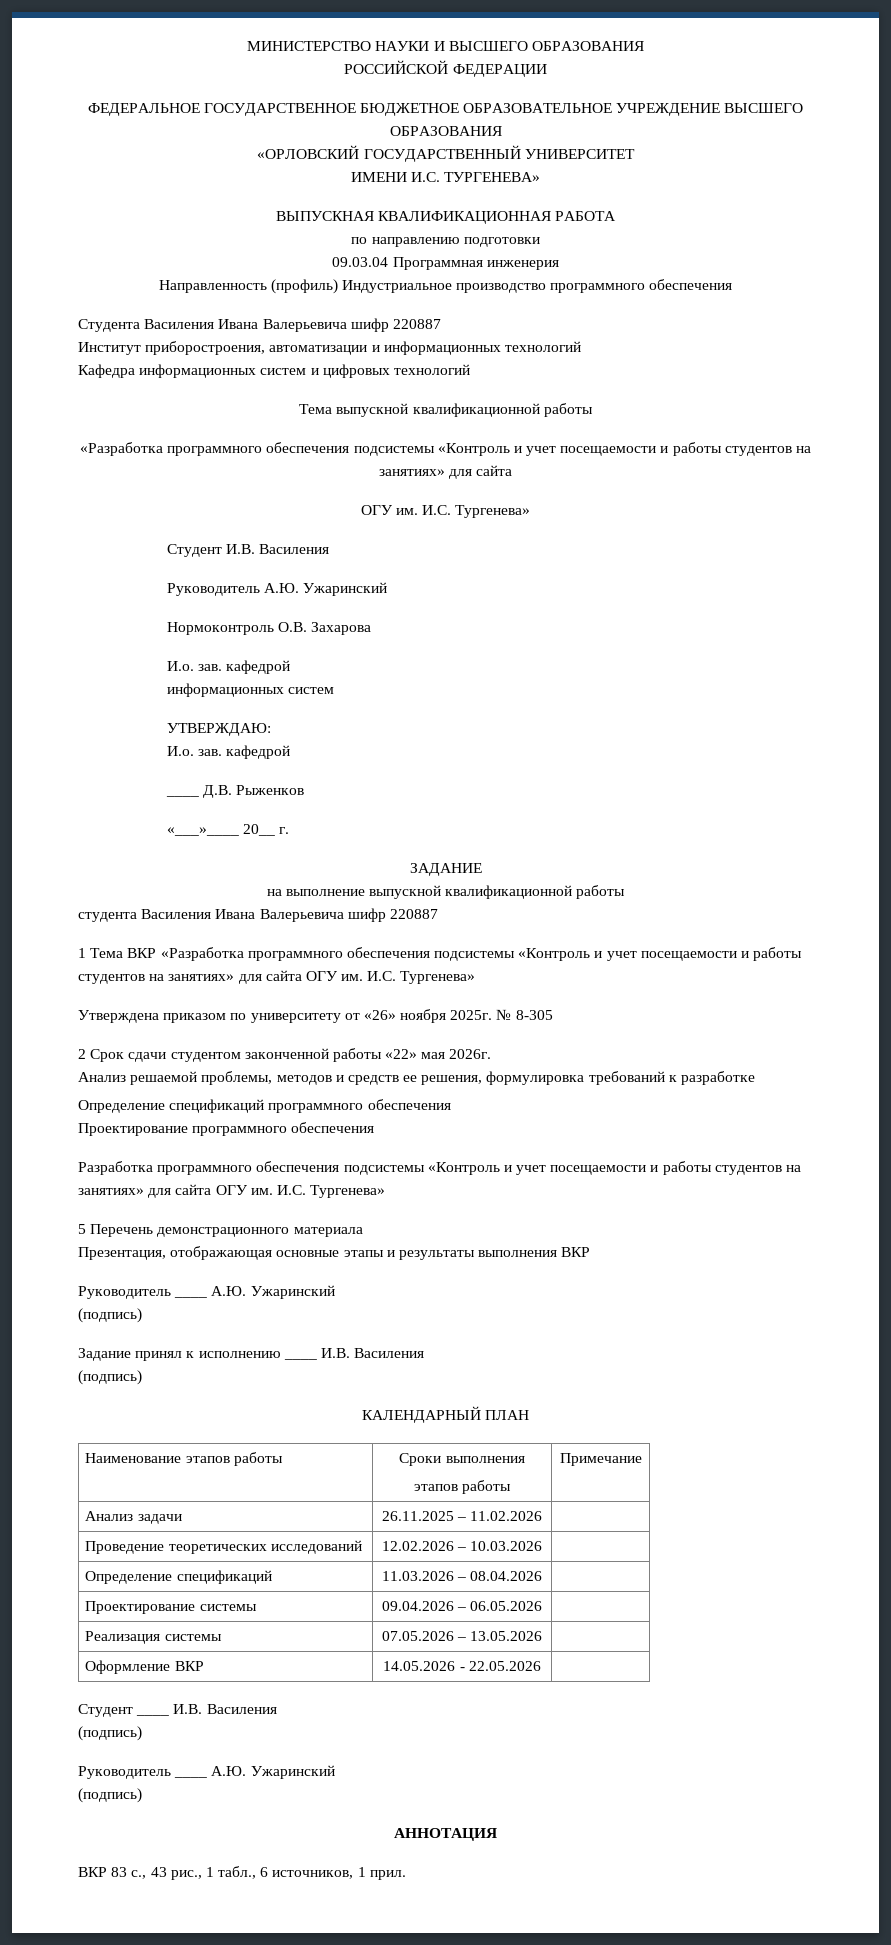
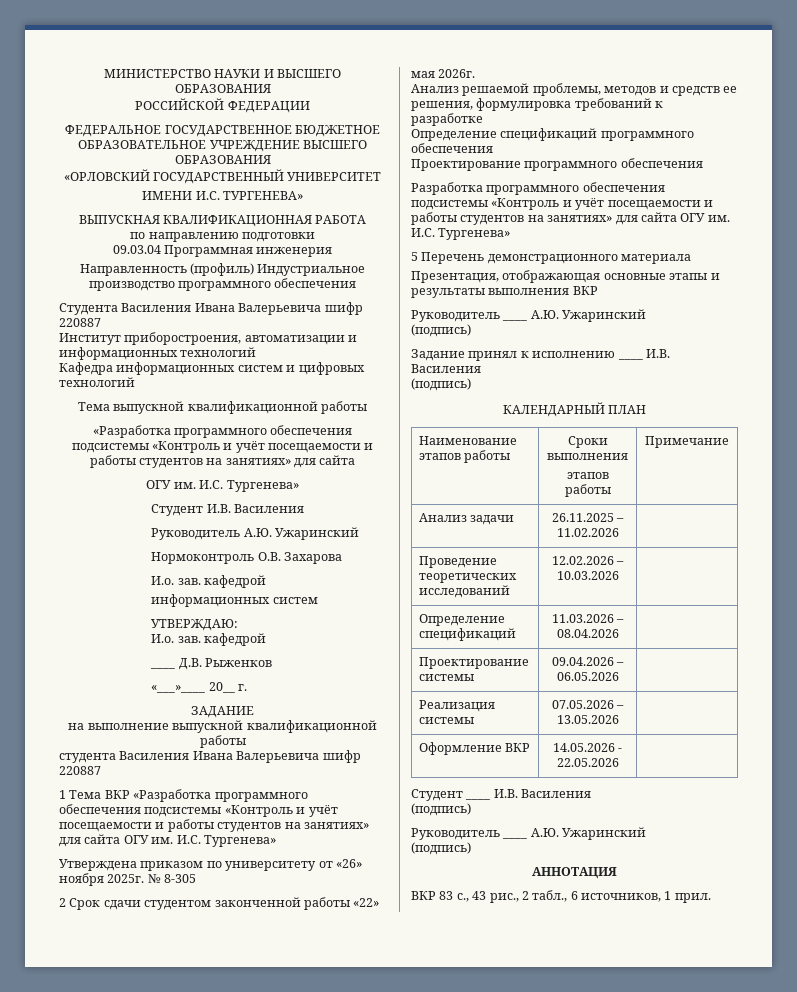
[526,446,557,456] учет -> [235,441,265,453] учёт
[606,951,637,961] учет -> [308,805,338,817] учёт
[516,1165,547,1175] учет -> [575,198,605,210] учёт
[205,1867,214,1877] 1 -> [521,891,529,900] 2

